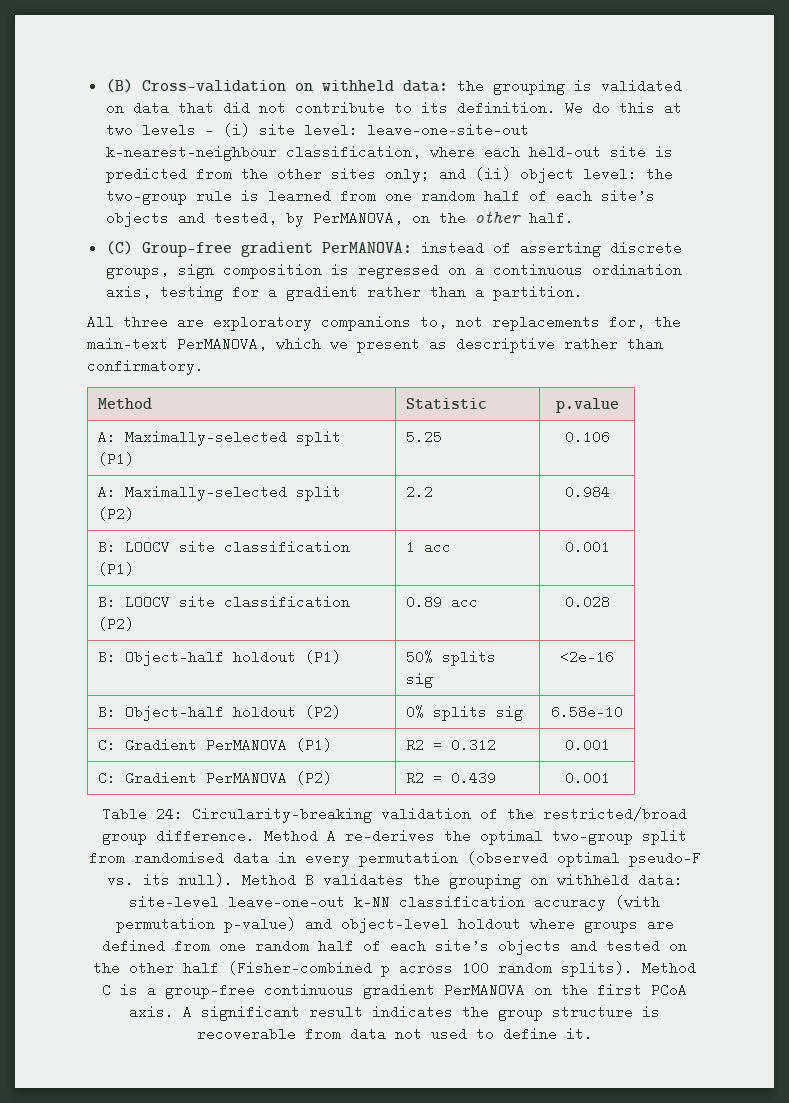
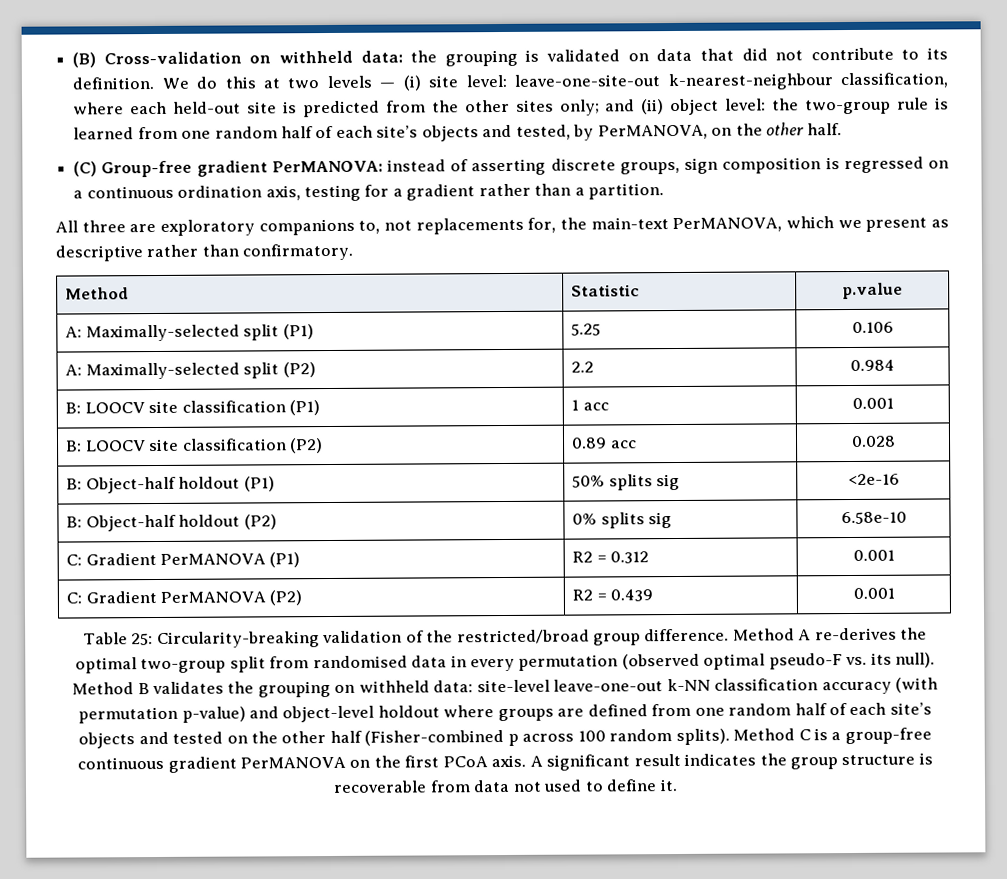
[156,807,183,821] 24: -> [131,633,154,646] 25:

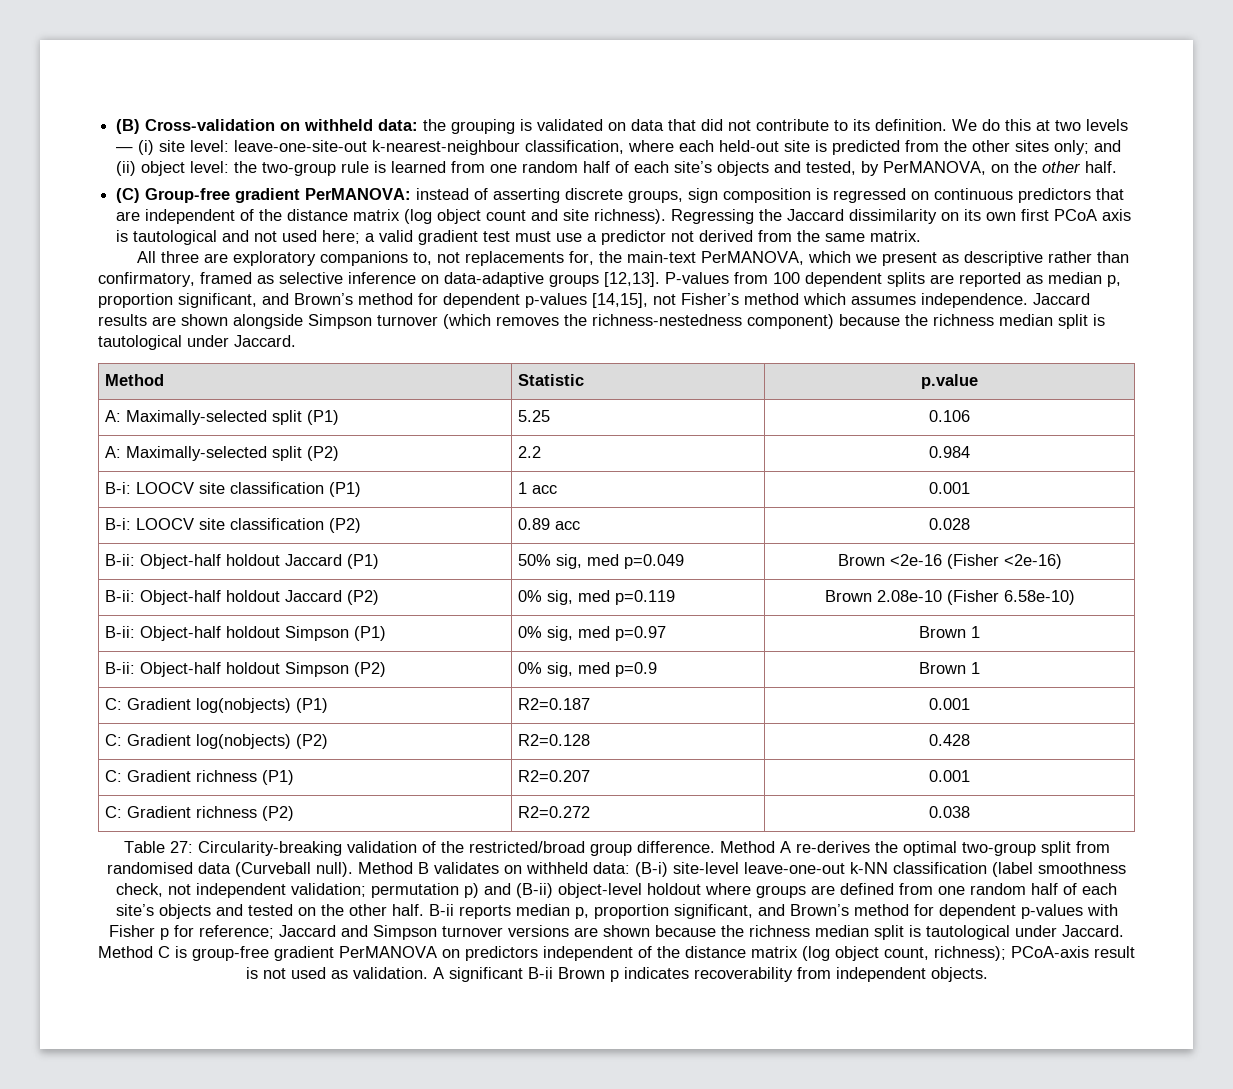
[73,183,665,202] a continuous ordination axis, testing for a gradient rather than a partition. -> [934,188,1125,203] [116,209,1132,224] [116,230,922,245] continuous predictors that are independent of the distance matrix (log object count and site richness). Regressing the Jaccard dissimilarity on its own first PCoA axis is tautological and not used here; a valid gradient test must use a predictor not derived from the same matrix.
[242,243,354,261] confirmatory. -> [98,272,1121,287] [98,293,1090,308] [98,314,1105,329] [98,335,296,350] confirmatory, framed as selective inference on data-adaptive groups [12,13]. P-values from 100 dependent splits are reported as median p, proportion significant, and Brown’s method for dependent p-values [14,15], not Fisher’s method which assumes independence. Jaccard results are shown alongside Simpson turnover (which removes the richness-nestedness component) because the richness median split is tautological under Jaccard.
[65,402,82,414] B: -> [105,482,132,494] B-i:
[65,440,83,452] B: -> [105,518,132,530] B-i:
[66,476,241,494] B: Object-half holdout -> [105,554,343,569] B-ii: Object-half holdout Jaccard
[608,473,681,491] [847,473,900,486] [66,514,277,532] [572,512,673,529] [840,511,907,525] [66,552,301,568] [572,551,650,564] [852,549,895,561] [66,590,303,606] [572,589,654,602] [852,587,895,599] splits sig | <2e-16 // B: Object-half holdout (P2) | 0% splits sig | 6.58e-10 // C: Gradient PerMANOVA (P1) | R2 = 0.312 | 0.001 // C: Gradient PerMANOVA (P2) | R2 = 0.439 | 0.001 -> [556,554,685,569] [837,554,1062,569] [105,590,380,605] [518,590,676,605] [824,590,1075,605] [105,626,387,641] [518,626,667,641] [919,626,980,638] [105,662,387,677] [518,662,658,677] [919,662,980,674] [105,698,329,713] [518,698,591,710] [929,698,970,710] [105,734,329,749] [518,734,591,746] [929,734,970,746] [105,770,295,785] [518,770,591,782] [929,770,970,782] [105,806,295,821] [518,806,591,818] [929,806,970,818] sig, med p=0.049 | Brown <2e-16 (Fisher <2e-16) // B-ii: Object-half holdout Jaccard (P2) | 0% sig, med p=0.119 | Brown 2.08e-10 (Fisher 6.58e-10) // B-ii: Object-half holdout Simpson (P1) | 0% sig, med p=0.97 | Brown 1 // B-ii: Object-half holdout Simpson (P2) | 0% sig, med p=0.9 | Brown 1 // C: Gradient log(nobjects) (P1) | R2=0.187 | 0.001 // C: Gradient log(nobjects) (P2) | R2=0.128 | 0.428 // C: Gradient richness (P1) | R2=0.207 | 0.001 // C: Gradient richness (P2) | R2=0.272 | 0.038
[131,633,154,646] 25: -> [169,841,193,853] 27:
[450,652,892,672] in every permutation (observed optimal pseudo-F vs. its -> [235,862,311,877] (Curveball
[227,680,474,698] the grouping on withheld data: -> [504,862,668,877] on withheld data: (B-i)
[821,677,938,695] [78,706,279,724] accuracy (with permutation p-value) and -> [992,862,1126,877] [116,883,553,898] (label smoothness check, not independent validation; permutation p) and (B-ii)
[329,727,932,746] [77,752,933,773] [333,779,678,793] half (Fisher-combined p across 100 random splits). Method C is a group-free continuous gradient PerMANOVA on the first PCoA axis. A significant result indicates the group structure is recoverable from data not used to define it. -> [391,904,1118,919] [109,925,1124,940] [98,946,1135,961] [245,967,988,982] half. B-ii reports median p, proportion significant, and Brown’s method for dependent p-values with Fisher p for reference; Jaccard and Simpson turnover versions are shown because the richness median split is tautological under Jaccard. Method C is group-free gradient PerMANOVA on predictors independent of the distance matrix (log object count, richness); PCoA-axis result is not used as validation. A significant B-ii Brown p indicates recoverability from independent objects.

